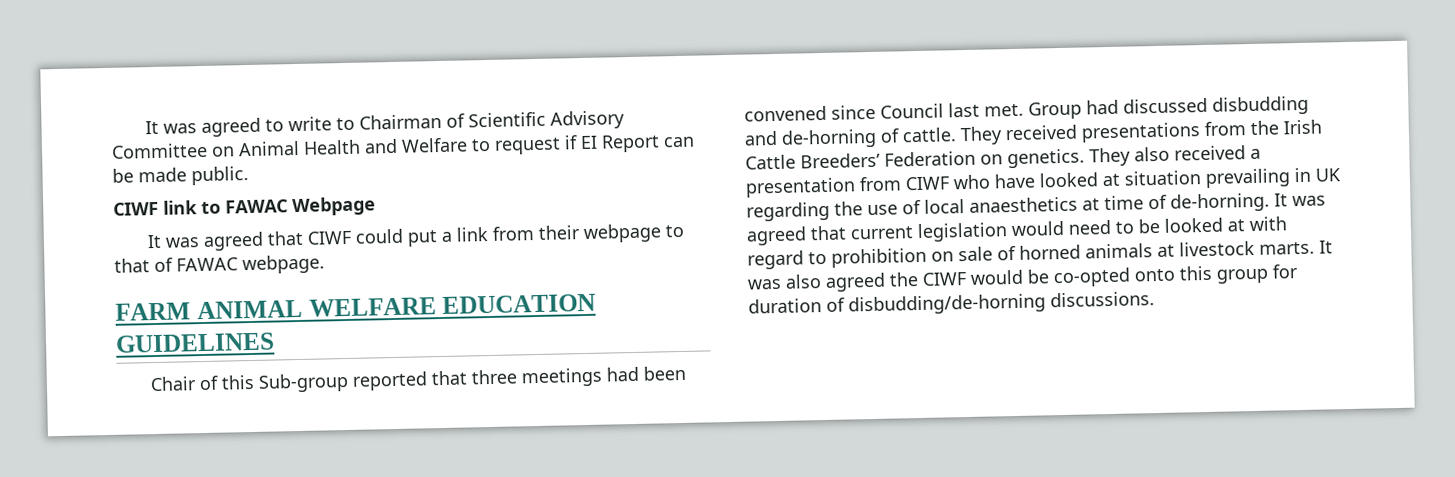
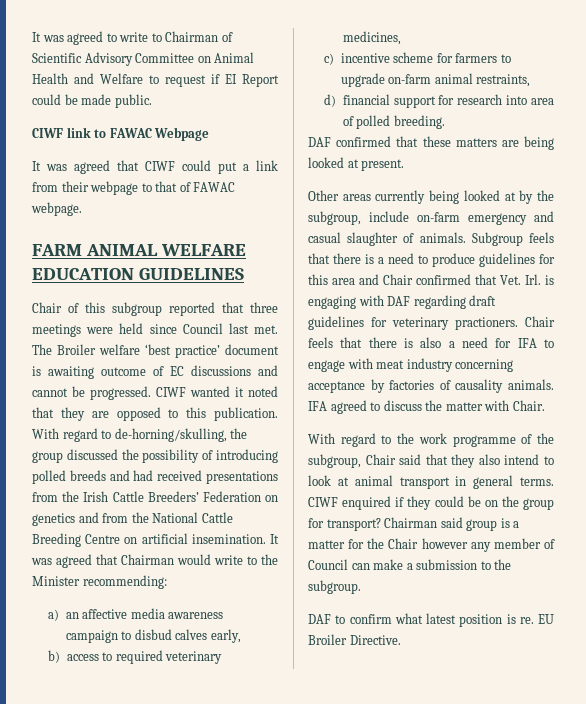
[663,136,695,148] can -> [32,94,61,105] could
[257,372,349,393] Sub-group -> [112,302,162,316] subgroup
[605,365,686,382] [744,105,827,122] had been convened -> [86,323,144,334] were held
[1028,95,1309,120] [744,126,1003,149] Group had discussed disbudding and de-horning of cattle. They -> [32,344,279,358] [32,365,278,379] [32,386,278,400] [32,407,278,421] [32,428,248,442] [32,449,278,463] [32,470,154,484] The Broiler welfare ‘best practice’ document is awaiting outcome of EC discussions and cannot be progressed. CIWF wanted it noted that they are opposed to this publication. With regard to de-horning/skulling, the group discussed the possibility of introducing polled breeds and had
[1007,145,1261,169] [745,167,1341,198] [746,192,1326,222] [746,216,1287,246] [747,240,1333,270] [747,264,1298,292] [748,291,1155,316] genetics. They also received a presentation from CIWF who have looked at situation prevailing in UK regarding the use of local anaesthetics at time of de-horning. It was agreed that current legislation would need to be looked at with regard to prohibition on sale of horned animals at livestock marts. It was also agreed the CIWF would be co-opted onto this group for duration of disbudding/de-horning discussions. -> [32,512,233,526] [32,533,279,547] [31,554,278,568] [32,575,167,589] [48,608,224,621] [65,629,241,643] [48,650,223,664] [342,31,401,45] [324,52,511,65] [340,73,531,87] [324,94,554,108] [342,115,445,129] [308,136,554,150] [308,157,405,171] [308,190,554,204] [308,211,554,225] [308,232,554,246] [308,253,555,267] [308,274,554,285] [308,295,497,309] [308,316,555,330] [308,337,554,348] [308,358,514,372] [308,379,554,393] [308,400,545,414] [308,433,554,447] [308,454,554,468] [308,475,554,489] [308,496,554,510] [308,517,520,531] [308,538,555,552] [308,559,512,570] [308,580,361,594] [308,613,554,627] [308,634,401,645] genetics and from the National Cattle Breeding Centre on artificial insemination. It was agreed that Chairman would write to the Minister recommending: // a) an affective media awareness campaign to disbud calves early, // b) access to required veterinary medicines, // c) incentive scheme for farmers to upgrade on-farm animal restraints, // d) financial support for research into area of polled breeding. // DAF confirmed that these matters are being looked at present. // Other areas currently being looked at by the subgroup, include on-farm emergency and casual slaughter of animals. Subgroup feels that there is a need to produce guidelines for this area and Chair confirmed that Vet. Irl. is engaging with DAF regarding draft guidelines for veterinary practioners. Chair feels that there is also a need for IFA to engage with meat industry concerning acceptance by factories of causality animals. IFA agreed to discuss the matter with Chair. // With regard to the work programme of the subgroup, Chair said that they also intend to look at animal transport in general terms. CIWF enquired if they could be on the group for transport? Chairman said group is a matter for the Chair however any member of Council can make a submission to the subgroup. // DAF to confirm what latest position is re. EU Broiler Directive.

